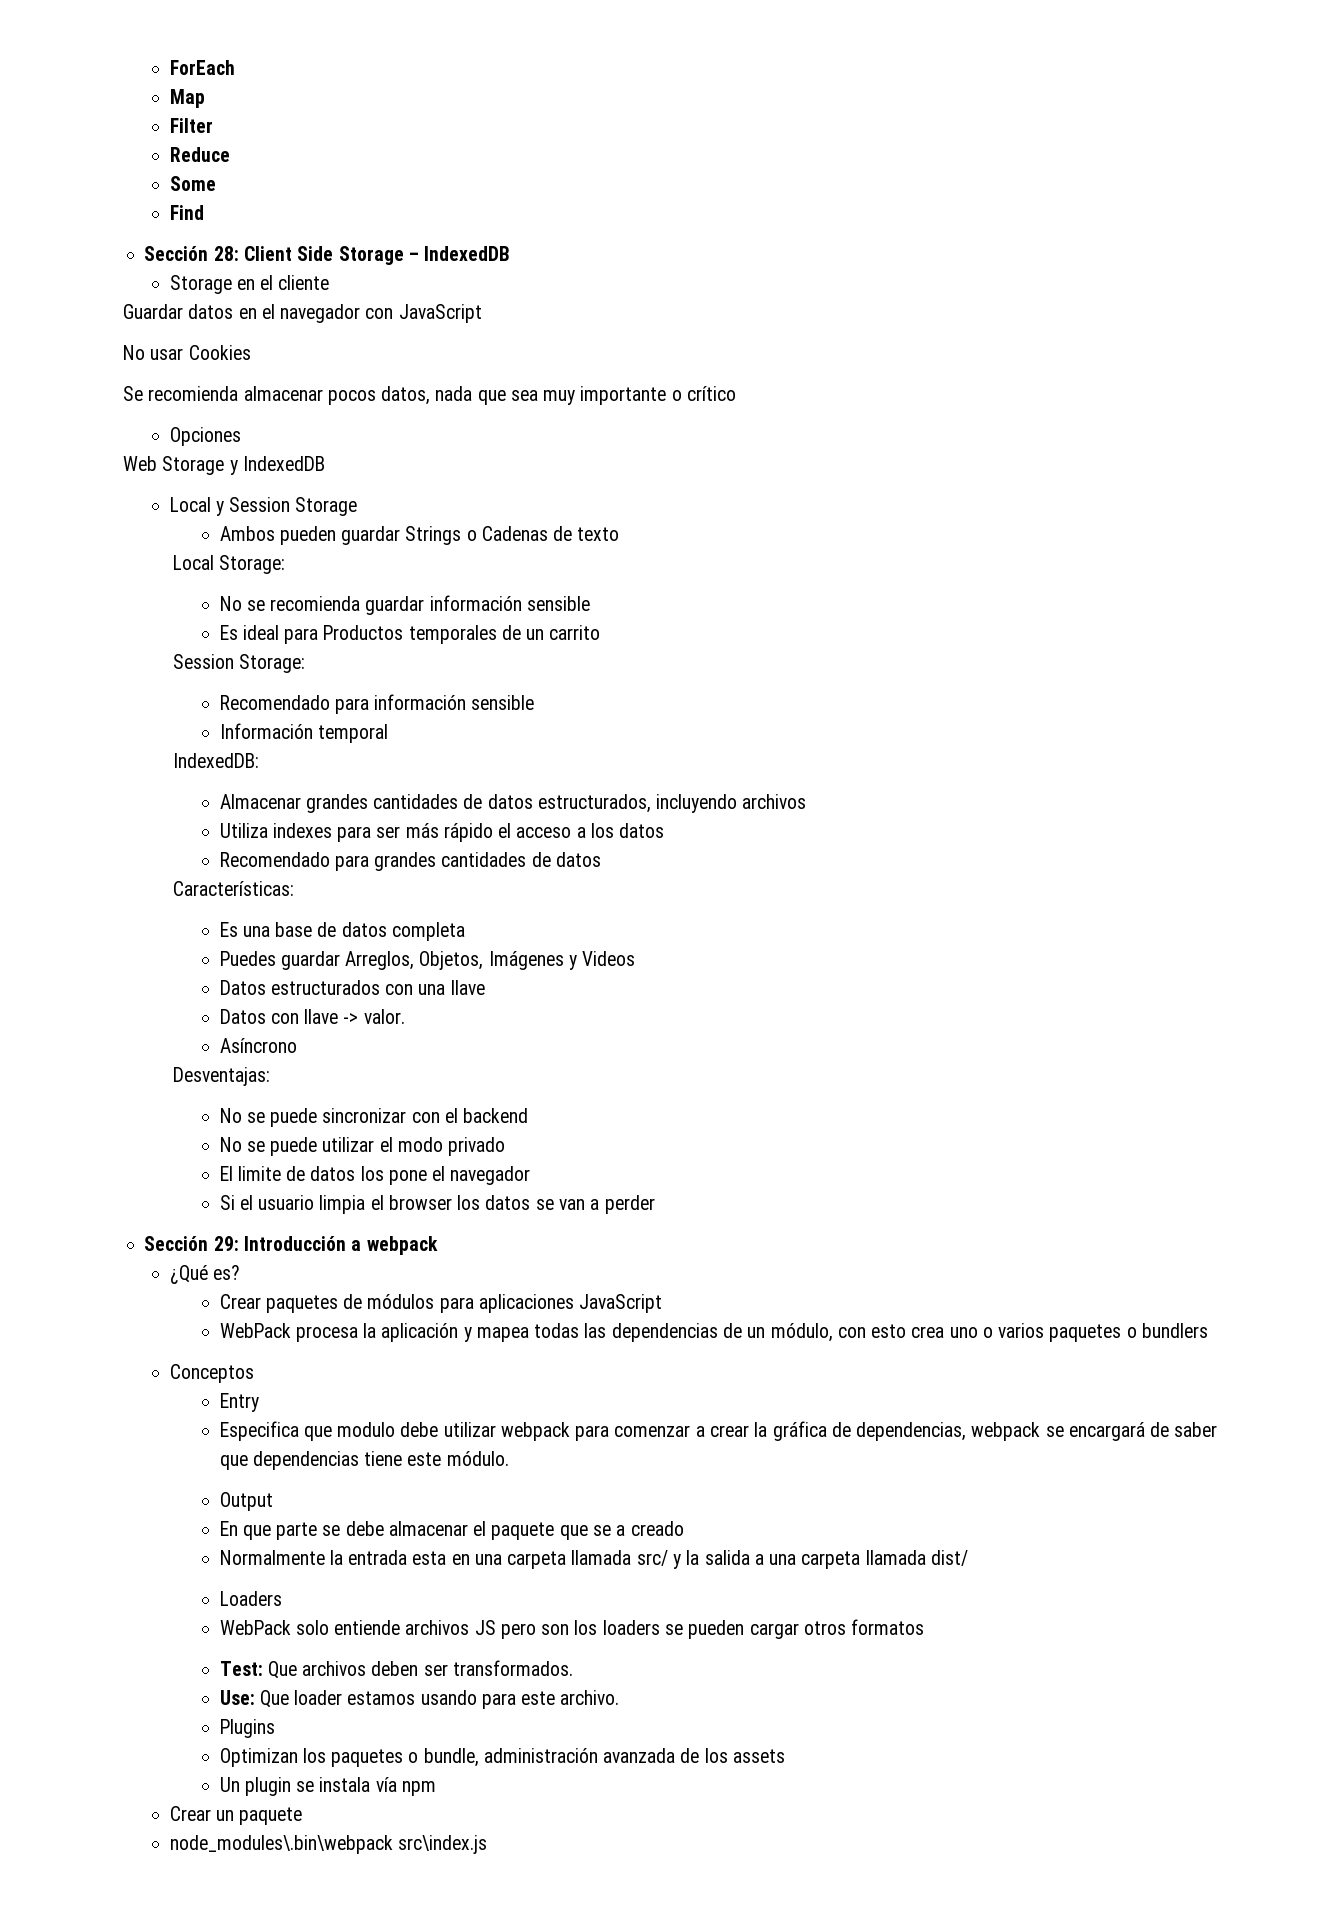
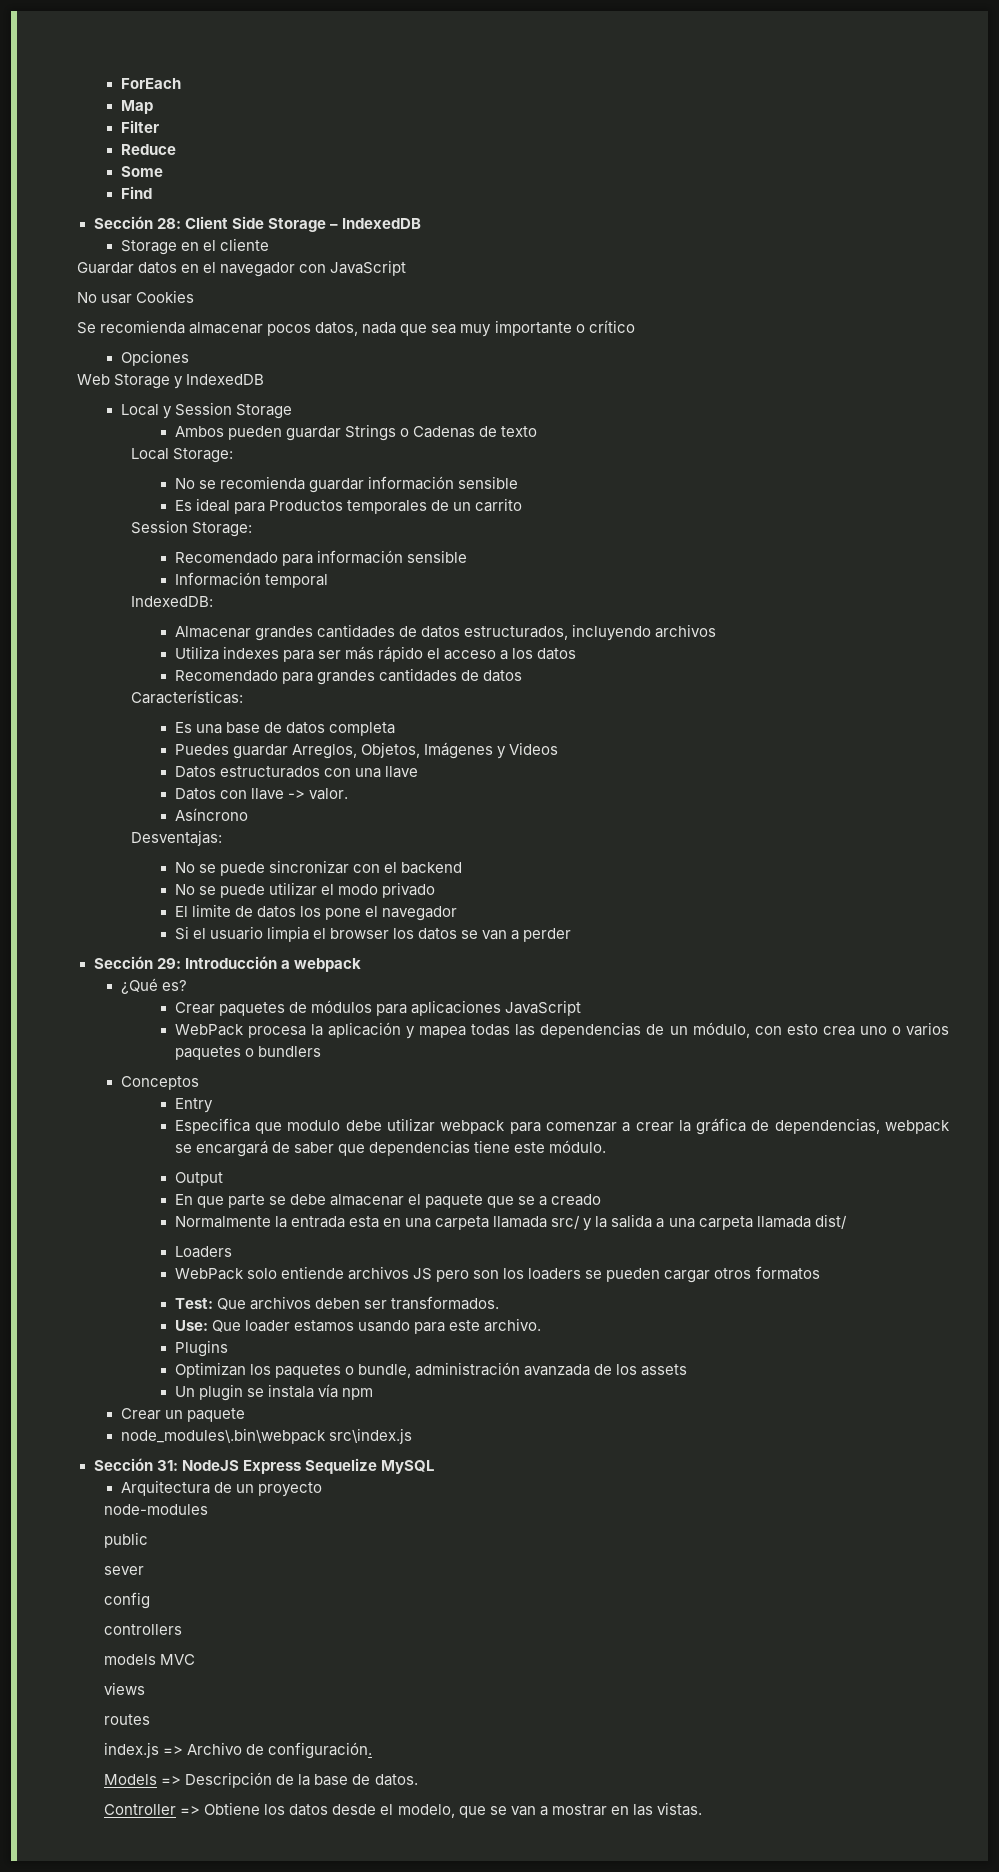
(487, 1844) none -> [93,1458,434,1474] [120,1480,322,1497] [104,1504,209,1515] [104,1532,149,1548] [104,1566,145,1575] [104,1592,151,1609] [104,1624,183,1635] [104,1654,196,1665] [104,1682,146,1695] [104,1714,151,1725] [104,1742,373,1759] [104,1772,418,1788] [104,1802,702,1818] // Sección 31: NodeJS Express Sequelize MySQL // Arquitectura de un proyecto // node-modules // public // sever // config // controllers // models MVC // views // routes // index.js => Archivo de configuración. // Models => Descripción de la base de datos. // Controller => Obtiene los datos desde el modelo, que se van a mostrar en las vistas.

